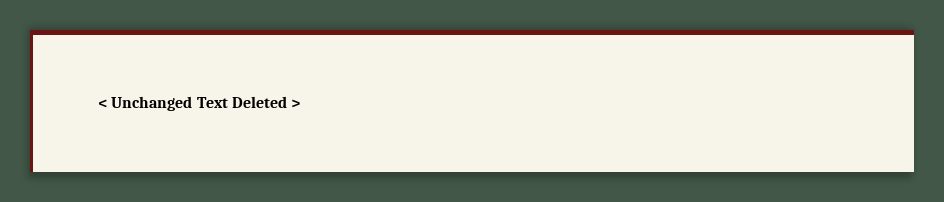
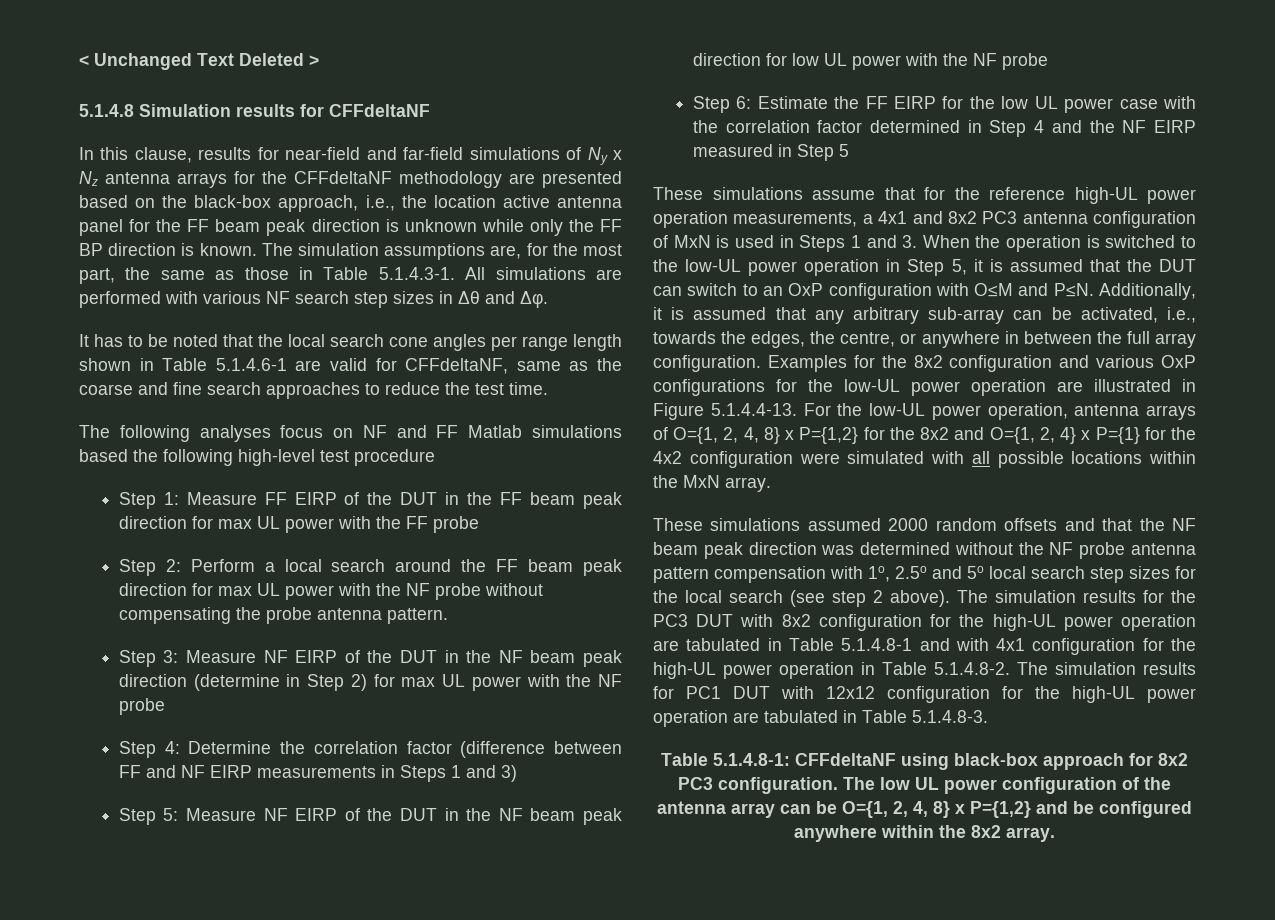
(301, 103) none -> [79,104,430,117] [79,147,622,165] [79,171,622,188] [79,195,622,212] [79,219,622,236] [79,243,622,260] [79,267,622,284] [79,291,548,308] [79,334,622,351] [79,358,623,374] [79,382,548,399] [79,425,622,442] [79,449,435,466] [118,492,623,509] [118,516,479,533] [118,559,622,576] [118,583,543,600] [118,607,448,624] [118,650,622,667] [118,674,623,691] [118,698,165,715] [118,741,622,758] [118,765,517,782] [118,808,622,825] [692,53,1048,70] [692,96,1196,113] [692,120,1196,137] [692,144,849,161] [653,187,1196,204] [653,211,1196,228] [653,235,1196,252] [653,259,1196,276] [653,283,1196,300] [653,307,1196,324] [653,331,1196,348] [653,355,1196,372] [653,379,1196,396] [653,403,1196,420] [653,427,1197,444] [653,451,1196,468] [653,475,771,492] [653,518,1196,531] [653,542,1196,559] [653,566,1196,583] [653,590,1196,607] [653,614,1196,631] [653,638,1196,655] [653,662,1196,679] [653,686,1196,703] [653,710,988,727] [661,753,1188,770] [678,777,1171,794] [657,801,1192,818] [794,825,1055,842] // 5.1.4.8 Simulation results for CFFdeltaNF // In this clause, results for near-field and far-field simulations of Ny x Nz antenna arrays for the CFFdeltaNF methodology are presented based on the black-box approach, i.e., the location active antenna panel for the FF beam peak direction is unknown while only the FF BP direction is known. The simulation assumptions are, for the most part, the same as those in Table 5.1.4.3-1. All simulations are performed with various NF search step sizes in Δθ and Δφ. // It has to be noted that the local search cone angles per range length shown in Table 5.1.4.6-1 are valid for CFFdeltaNF, same as the coarse and fine search approaches to reduce the test time. // The following analyses focus on NF and FF Matlab simulations based the following high-level test procedure // Step 1: Measure FF EIRP of the DUT in the FF beam peak direction for max UL power with the FF probe // Step 2: Perform a local search around the FF beam peak direction for max UL power with the NF probe without compensating the probe antenna pattern. // Step 3: Measure NF EIRP of the DUT in the NF beam peak direction (determine in Step 2) for max UL power with the NF probe // Step 4: Determine the correlation factor (difference between FF and NF EIRP measurements in Steps 1 and 3) // Step 5: Measure NF EIRP of the DUT in the NF beam peak direction for low UL power with the NF probe // Step 6: Estimate the FF EIRP for the low UL power case with the correlation factor determined in Step 4 and the NF EIRP measured in Step 5 // These simulations assume that for the reference high-UL power operation measurements, a 4x1 and 8x2 PC3 antenna configuration of MxN is used in Steps 1 and 3. When the operation is switched to the low-UL power operation in Step 5, it is assumed that the DUT can switch to an OxP configuration with O≤M and P≤N. Additionally, it is assumed that any arbitrary sub-array can be activated, i.e., towards the edges, the centre, or anywhere in between the full array configuration. Examples for the 8x2 configuration and various OxP configurations for the low-UL power operation are illustrated in Figure 5.1.4.4-13. For the low-UL power operation, antenna arrays of O={1, 2, 4, 8} x P={1,2} for the 8x2 and O={1, 2, 4} x P={1} for the 4x2 configuration were simulated with all possible locations within the MxN array. // These simulations assumed 2000 random offsets and that the NF beam peak direction was determined without the NF probe antenna pattern compensation with 1o, 2.5o and 5o local search step sizes for the local search (see step 2 above). The simulation results for the PC3 DUT with 8x2 configuration for the high-UL power operation are tabulated in Table 5.1.4.8-1 and with 4x1 configuration for the high-UL power operation in Table 5.1.4.8-2. The simulation results for PC1 DUT with 12x12 configuration for the high-UL power operation are tabulated in Table 5.1.4.8-3. // Table 5.1.4.8-1: CFFdeltaNF using black-box approach for 8x2 PC3 configuration. The low UL power configuration of the antenna array can be O={1, 2, 4, 8} x P={1,2} and be configured anywhere within the 8x2 array.

